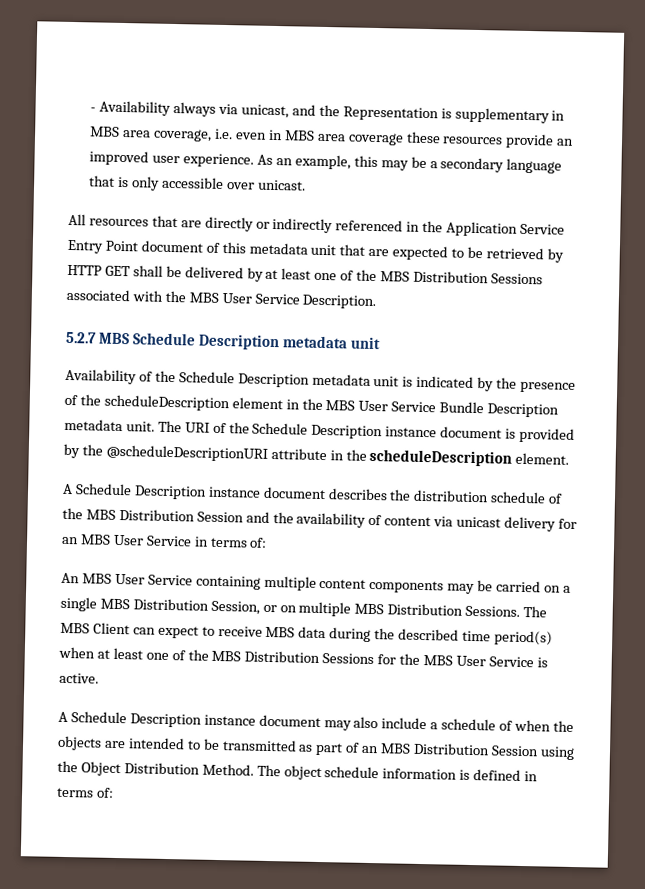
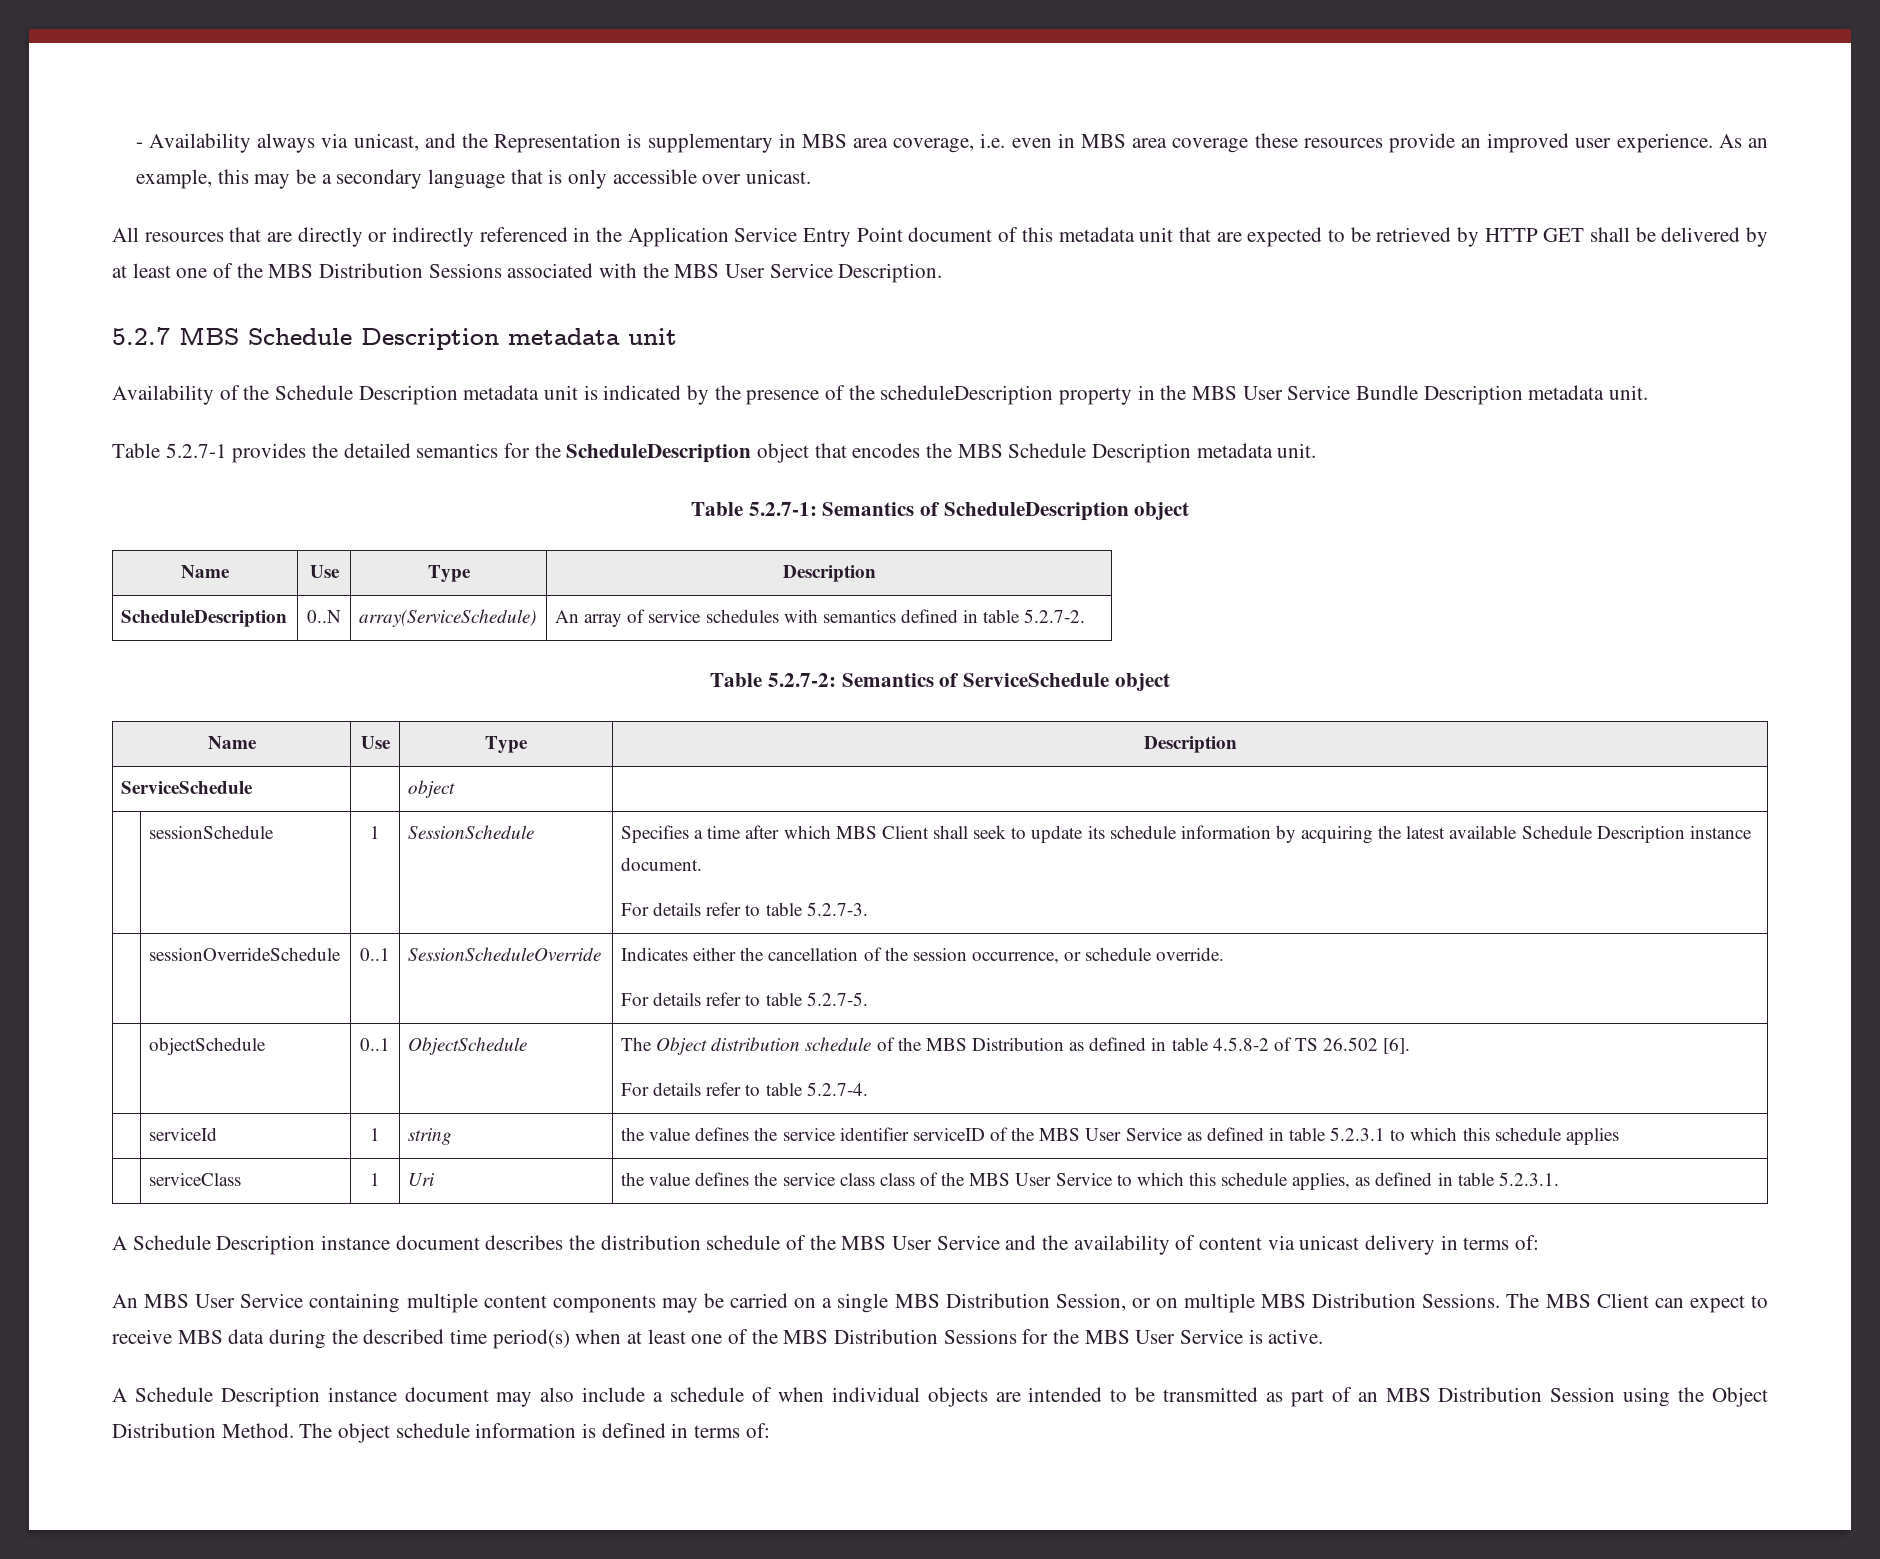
[231,397,283,410] element -> [1059,387,1133,405] property
[157,420,576,443] [63,443,570,467] The URI of the Schedule Description instance document is provided by the @scheduleDescriptionURI attribute in the scheduleDescription element. -> [112,443,1317,463] [690,502,1190,521] [181,565,230,578] [309,565,340,578] [427,565,471,582] [782,565,876,582] [121,610,288,627] [307,610,341,623] [359,609,537,627] [555,609,1086,627] [710,673,1170,691] [207,736,257,749] [360,736,391,749] [485,736,528,753] [1143,736,1237,753] [121,781,254,794] [408,780,456,798] [149,825,275,839] [370,826,380,839] [408,825,535,839] [621,825,1752,844] [621,857,703,871] [621,902,868,916] [149,947,342,961] [360,948,390,961] [408,947,602,961] [621,947,1225,964] [621,992,868,1006] [149,1037,267,1055] [360,1038,390,1051] [408,1037,528,1055] [621,1037,1411,1055] [621,1082,868,1096] [149,1127,218,1141] [370,1128,380,1141] [408,1128,453,1145] [621,1127,1619,1145] [149,1173,242,1186] [370,1173,380,1186] [408,1173,435,1186] [621,1172,1559,1190] // Table 5.2.7-1 provides the detailed semantics for the ScheduleDescription object that encodes the MBS Schedule Description metadata unit. // Table 5.2.7-1: Semantics of ScheduleDescription object // Name | Use | Type | Description // ScheduleDescription | 0..N | array(ServiceSchedule) | An array of service schedules with semantics defined in table 5.2.7-2. // Table 5.2.7-2: Semantics of ServiceSchedule object // Name | Use | Type | Description // ServiceSchedule | | object | // | sessionSchedule | 1 | SessionSchedule | Specifies a time after which MBS Client shall seek to update its schedule information by acquiring the latest available Schedule Description instance document. // For details refer to table 5.2.7-3. // | sessionOverrideSchedule | 0..1 | SessionScheduleOverride | Indicates either the cancellation of the session occurrence, or schedule override. // For details refer to table 5.2.7-5. // | objectSchedule | 0..1 | ObjectSchedule | The Object distribution schedule of the MBS Distribution as defined in table 4.5.8-2 of TS 26.502 [6]. // For details refer to table 5.2.7-4. // | serviceId | 1 | string | the value defines the service identifier serviceID of the MBS User Service as defined in table 5.2.3.1 to which this schedule applies // | serviceClass | 1 | Uri | the value defines the service class class of the MBS User Service to which this schedule applies, as defined in table 5.2.3.1.
[118,508,244,523] Distribution Session -> [892,1235,1000,1250] User Service
[557,518,577,530] [61,534,192,547] for an MBS User Service -> (1436, 1245) none
[552,720,574,733] the -> [831,1387,920,1402] individual

